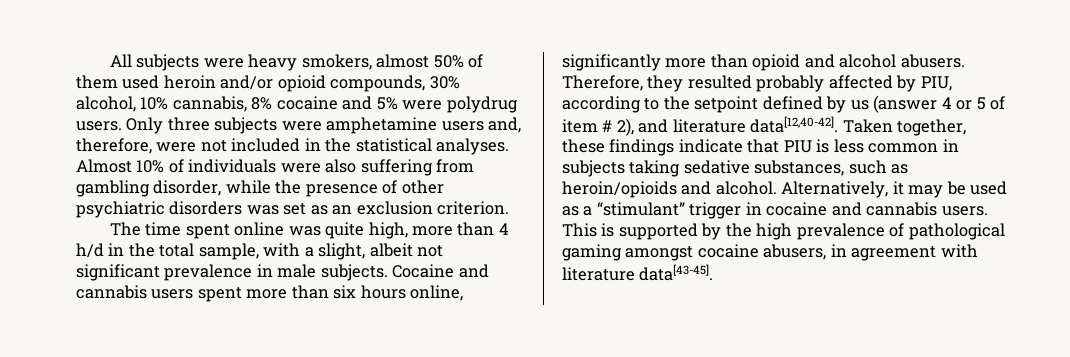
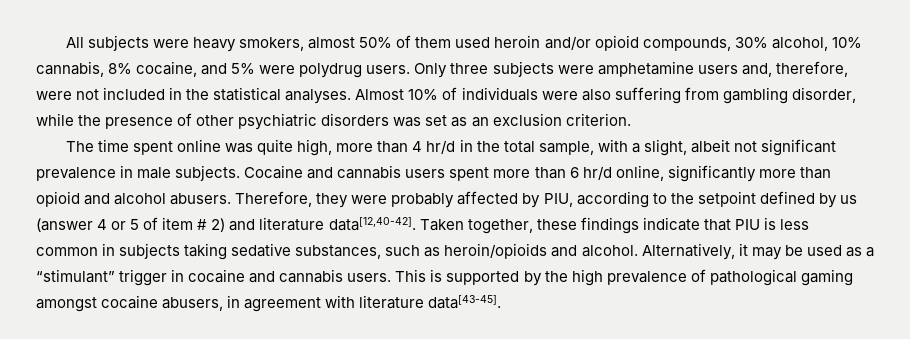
[276,96,338,110] cocaine -> [136,61,198,77] cocaine,
[76,243,104,258] h/d -> [426,140,456,154] hr/d
[333,285,406,299] six hours -> [569,166,612,180] 6 hr/d
[687,75,752,89] resulted -> [351,195,388,204] were
[616,118,634,136] 2), -> [211,218,226,232] 2)

